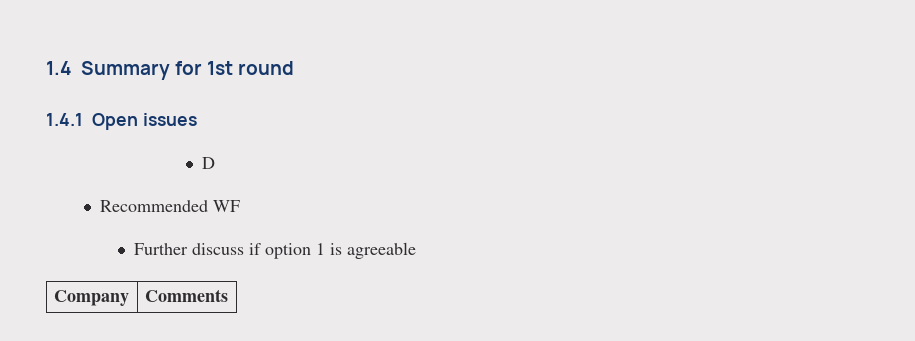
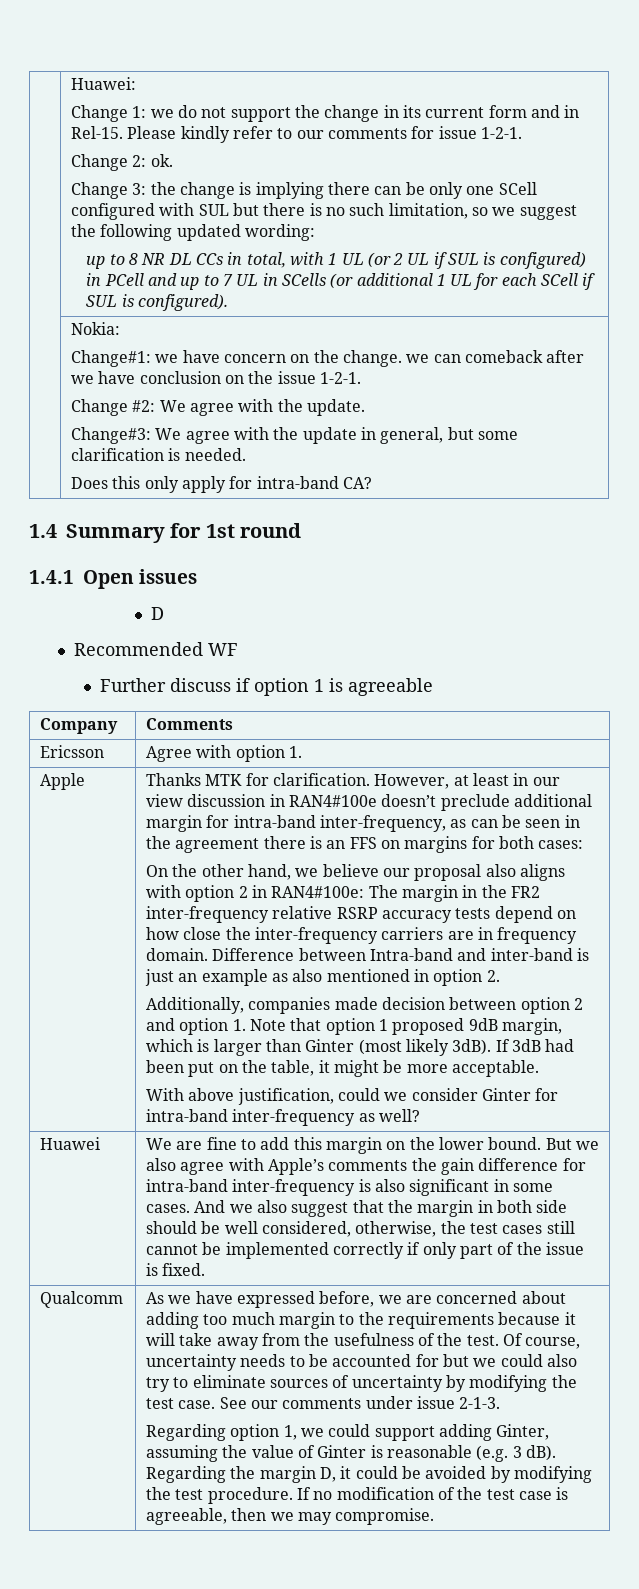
(46, 68) none -> [71,77,137,90] [71,105,580,122] [71,126,522,143] [71,154,173,171] [71,182,537,199] [71,203,577,220] [71,224,315,241] [86,252,586,269] [86,273,596,290] [86,294,228,311] [71,322,121,335] [71,350,585,367] [71,371,361,384] [71,399,365,416] [71,427,518,444] [71,448,246,461] [71,476,372,493] | Huawei: // Change 1: we do not support the change in its current form and in Rel-15. Please kindly refer to our comments for issue 1-2-1. // Change 2: ok. // Change 3: the change is implying there can be only one SCell configured with SUL but there is no such limitation, so we suggest the following updated wording: // up to 8 NR DL CCs in total, with 1 UL (or 2 UL if SUL is configured) in PCell and up to 7 UL in SCells (or additional 1 UL for each SCell if SUL is configured). // | Nokia: // Change#1: we have concern on the change. we can comeback after we have conclusion on the issue 1-2-1. // Change #2: We agree with the update. // Change#3: We agree with the update in general, but some clarification is needed. // Does this only apply for intra-band CA? //
(228, 295) none -> [40,745,105,758] [146,745,302,762] [40,773,86,790] [146,773,560,789] [146,794,592,811] [146,815,580,832] [146,836,584,853] [146,864,565,881] [146,885,540,902] [146,906,576,923] [146,927,578,944] [146,948,589,961] [145,969,500,986] [146,997,583,1014] [146,1018,562,1035] [146,1039,575,1056] [146,1060,539,1077] [146,1088,559,1105] [146,1109,420,1126] [40,1137,101,1150] [146,1137,599,1154] [146,1158,586,1175] [146,1179,553,1196] [146,1200,568,1217] [146,1221,575,1237] [146,1242,584,1259] [146,1263,206,1276] [40,1291,124,1308] [146,1291,566,1308] [146,1312,576,1329] [146,1333,581,1350] [146,1354,577,1371] [146,1375,577,1392] [146,1396,501,1409] [146,1424,550,1441] [146,1445,556,1462] [146,1466,592,1483] [146,1487,569,1504] [146,1508,435,1525] // Ericsson | Agree with option 1. // Apple | Thanks MTK for clarification. However, at least in our view discussion in RAN4#100e doesn’t preclude additional margin for intra-band inter-frequency, as can be seen in the agreement there is an FFS on margins for both cases: // On the other hand, we believe our proposal also aligns with option 2 in RAN4#100e: The margin in the FR2 inter-frequency relative RSRP accuracy tests depend on how close the inter-frequency carriers are in frequency domain. Difference between Intra-band and inter-band is just an example as also mentioned in option 2. // Additionally, companies made decision between option 2 and option 1. Note that option 1 proposed 9dB margin, which is larger than Ginter (most likely 3dB). If 3dB had been put on the table, it might be more acceptable. // With above justification, could we consider Ginter for intra-band inter-frequency as well? // Huawei | We are fine to add this margin on the lower bound. But we also agree with Apple’s comments the gain difference for intra-band inter-frequency is also significant in some cases. And we also suggest that the margin in both side should be well considered, otherwise, the test cases still cannot be implemented correctly if only part of the issue is fixed. // Qualcomm | As we have expressed before, we are concerned about adding too much margin to the requirements because it will take away from the usefulness of the test. Of course, uncertainty needs to be accounted for but we could also try to eliminate sources of uncertainty by modifying the test case. See our comments under issue 2-1-3. // Regarding option 1, we could support adding Ginter, assuming the value of Ginter is reasonable (e.g. 3 dB). Regarding the margin D, it could be avoided by modifying the test procedure. If no modification of the test case is agreeable, then we may compromise.

